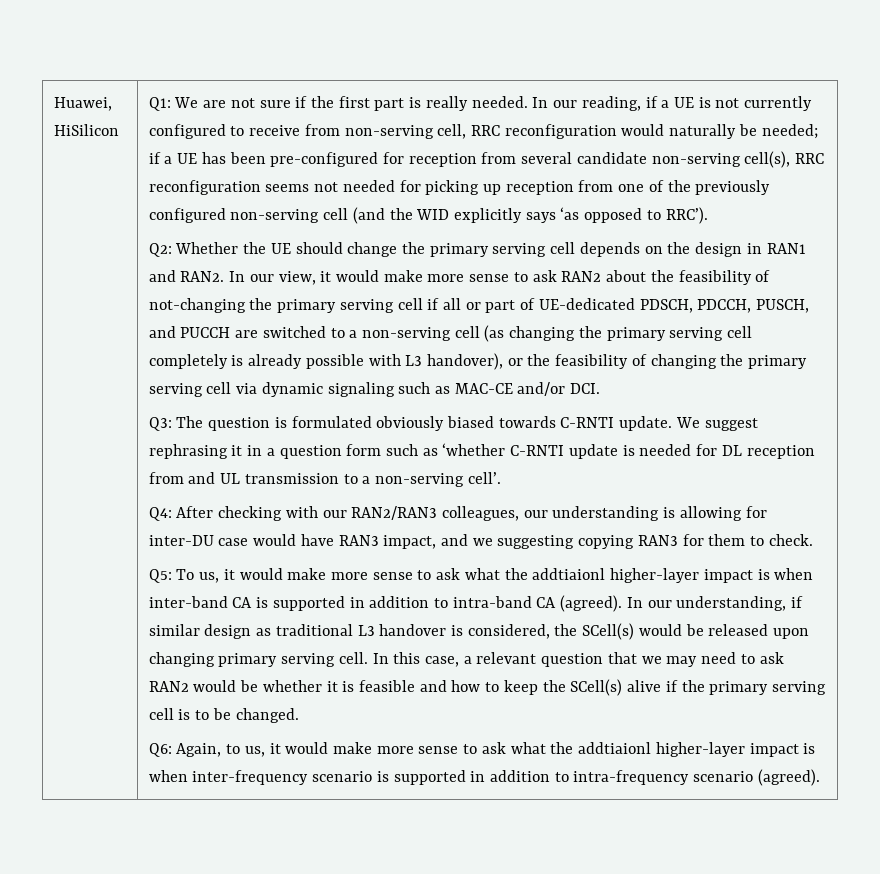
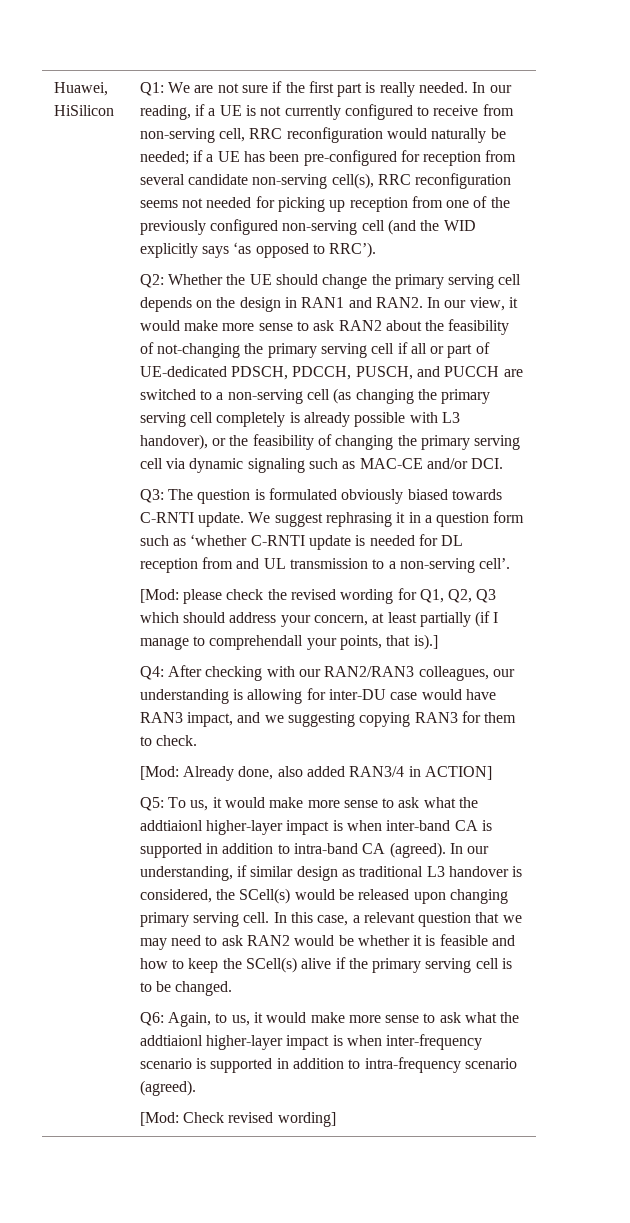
(501, 478) none -> [139,588,497,604] [139,611,499,627] [139,634,438,650] // [Mod: please check the revised wording for Q1, Q2, Q3 which should address your concern, at least partially (if I manage to comprehendall your points, that is).]
(813, 540) none -> [139,766,492,781] // [Mod: Already done, also added RAN3/4 in ACTION]
(820, 777) none -> [139,1112,336,1127] // [Mod: Check revised wording]

